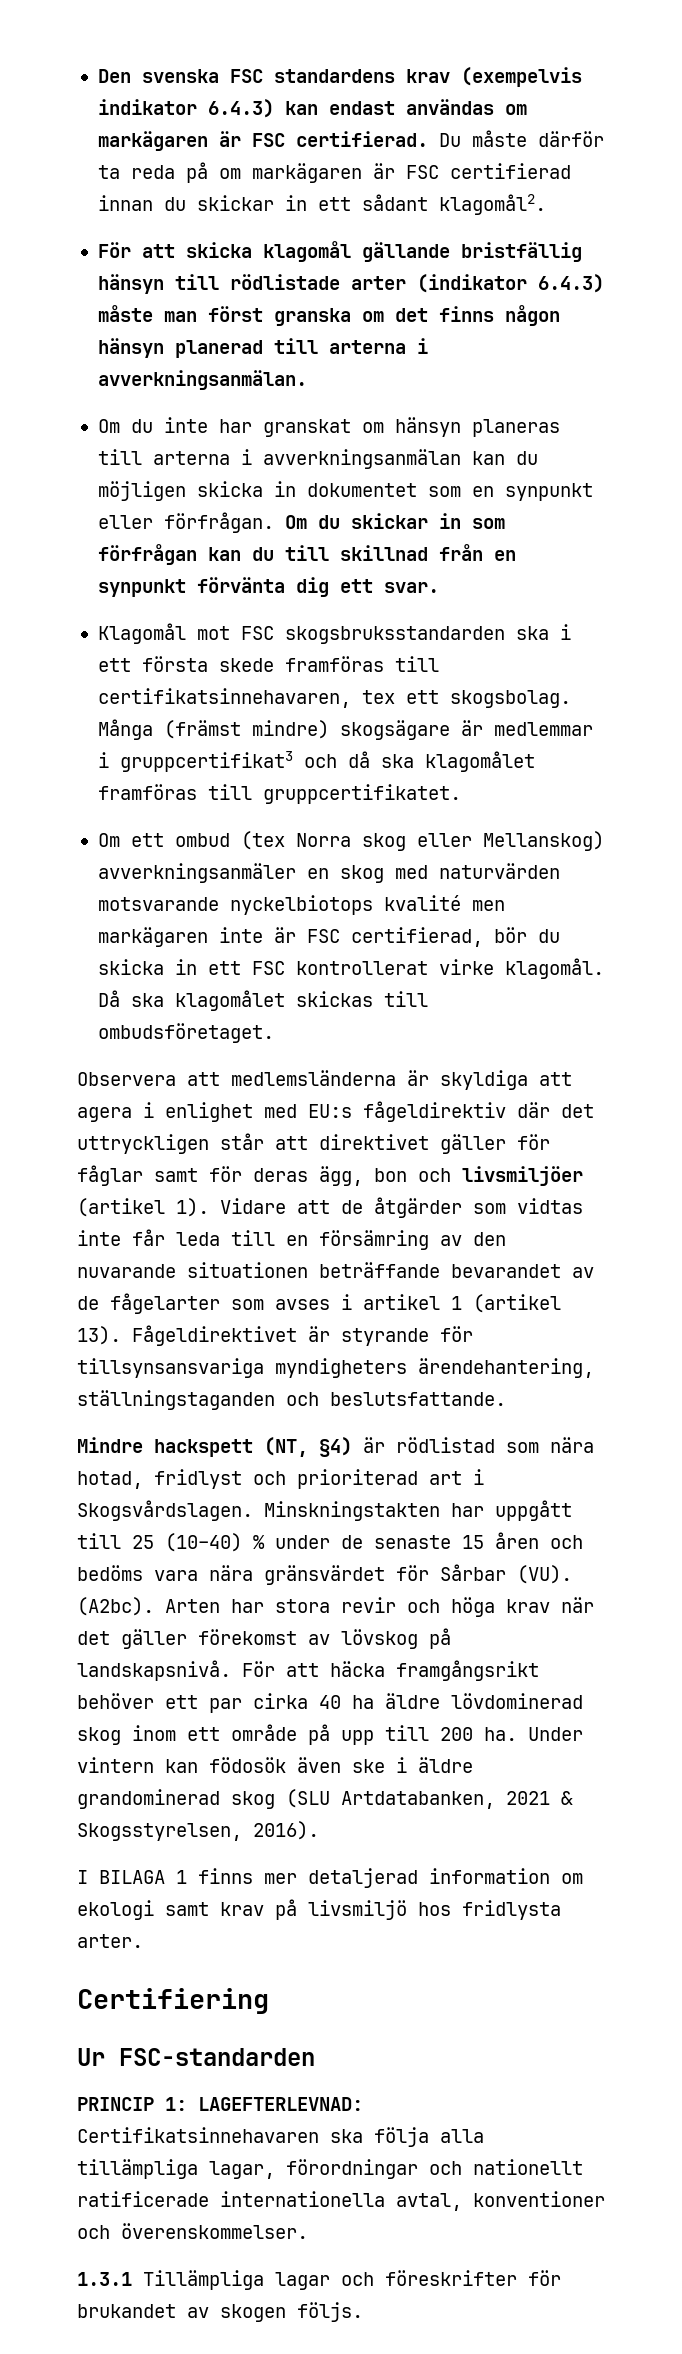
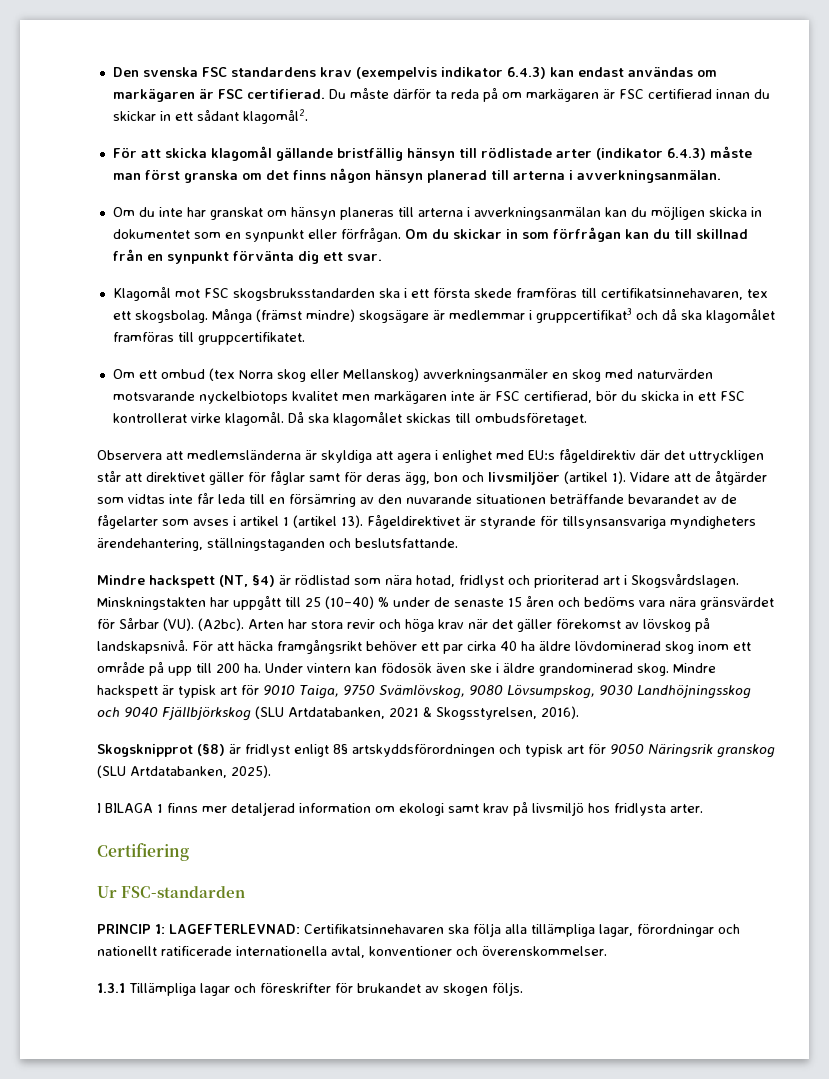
[383,895,461,911] kvalité -> [291,391,338,401] kvalitet
[231,1791,275,1809] skog -> [637,663,716,676] [97,684,751,699] [97,706,251,721] skog. Mindre hackspett är typisk art för 9010 Taiga, 9750 Svämlövskog, 9080 Lövsumpskog, 9030 Landhöjningsskog och 9040 Fjällbjörkskog
(319, 1830) none -> [97,743,775,758] [97,765,271,778] // Skogsknipprot (§8) är fridlyst enligt 8§ artskyddsförordningen och typisk art för 9050 Näringsrik granskog (SLU Artdatabanken, 2025).

